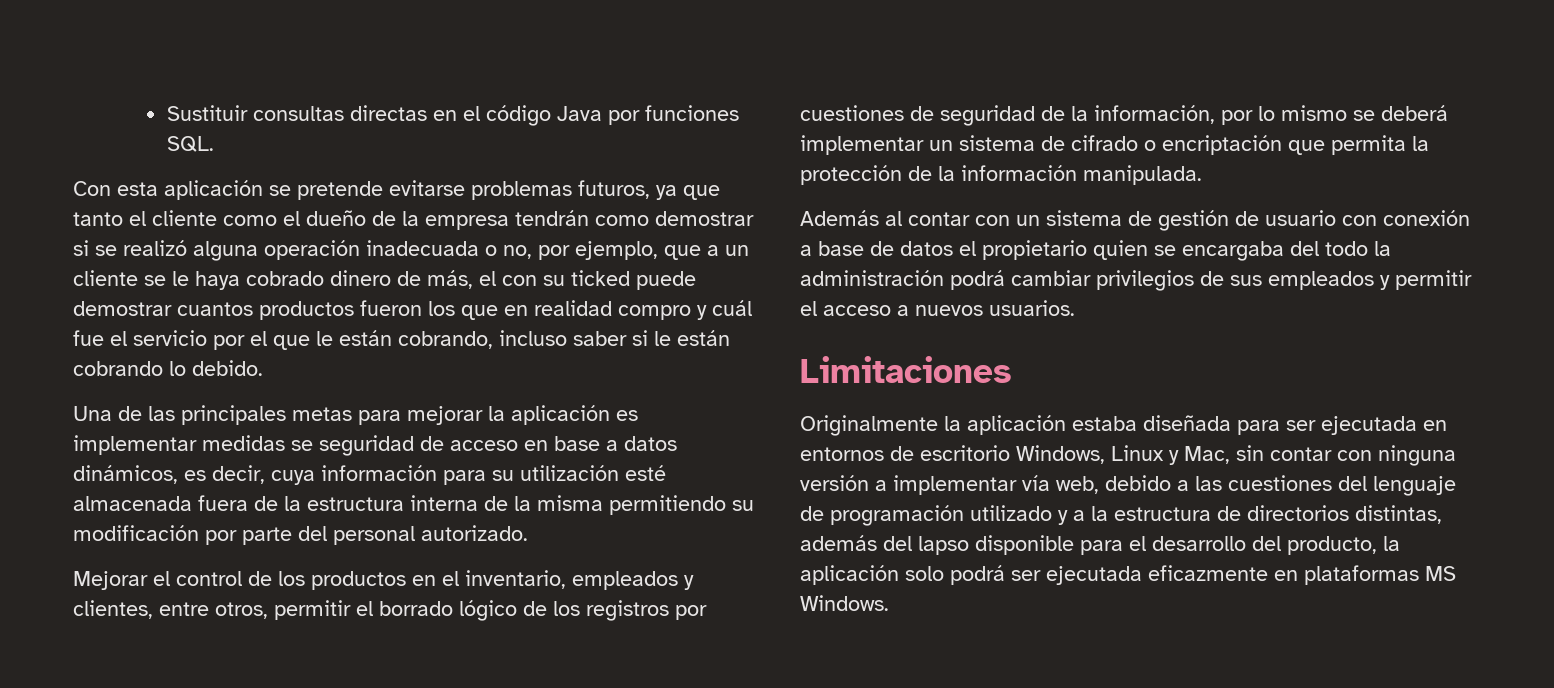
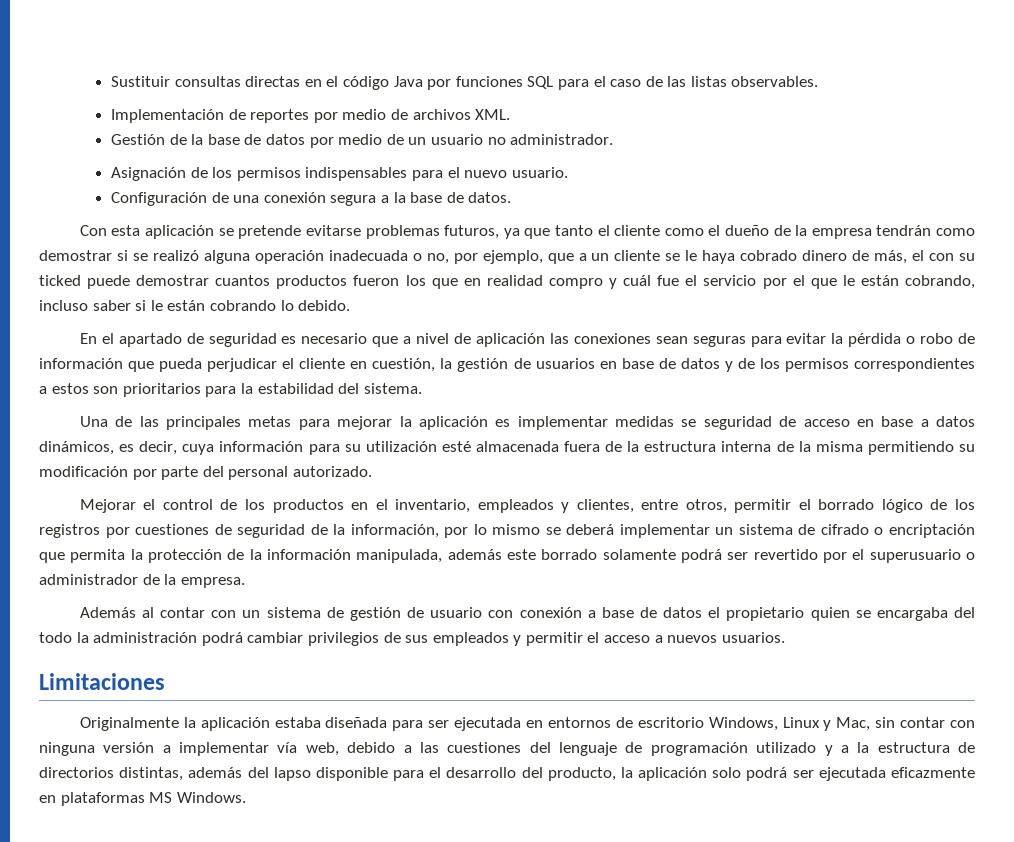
[166,136,214,152] SQL. -> [527,76,819,90] [111,109,511,123] [111,134,614,148] [111,167,568,181] [111,192,512,206] SQL para el caso de las listas observables. // Implementación de reportes por medio de archivos XML. // Gestión de la base de datos por medio de un usuario no administrador. // Asignación de los permisos indispensables para el nuevo usuario. // Configuración de una conexión segura a la base de datos.
(263, 368) none -> [79,333,975,347] [39,358,975,372] [39,383,422,397] // En el apartado de seguridad es necesario que a nivel de aplicación las conexiones sean seguras para evitar la pérdida o robo de información que pueda perjudicar el cliente en cuestión, la gestión de usuarios en base de datos y de los permisos correspondientes a estos son prioritarios para la estabilidad del sistema.
[1083,165,1202,185] manipulada. -> [356,549,976,563] [39,574,245,588] manipulada, además este borrado solamente podrá ser revertido por el superusuario o administrador de la empresa.

